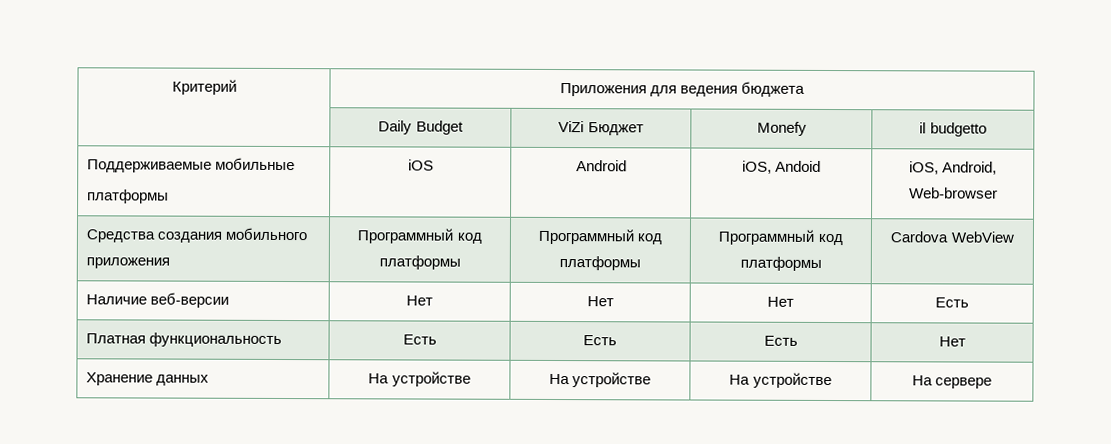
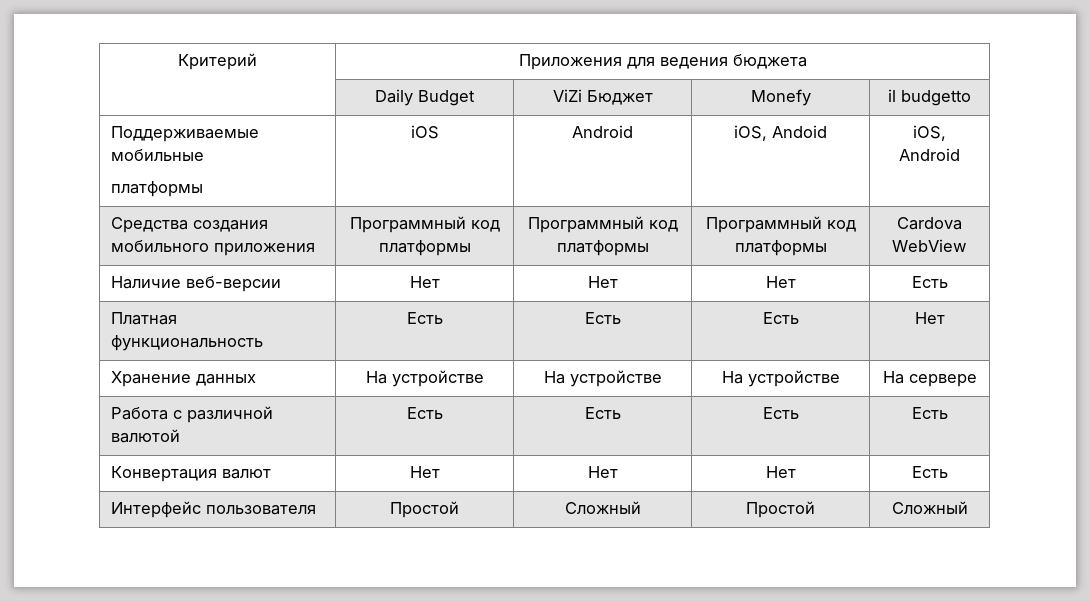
[942,161,998,175] [908,187,998,199] Android, Web-browser -> [899,148,960,161] Android
(993, 383) none -> [111,406,274,423] [111,429,181,443] [406,407,443,419] [584,407,621,419] [762,407,799,419] [911,407,948,419] [111,466,272,482] [409,466,440,478] [587,466,618,478] [765,466,796,478] [911,466,948,478] [111,501,317,518] [390,501,459,518] [564,501,641,514] [746,501,815,518] [891,501,968,514] // Работа с различной валютой | Есть | Есть | Есть | Есть // Конвертация валют | Нет | Нет | Нет | Есть // Интерфейс пользователя | Простой | Сложный | Простой | Сложный

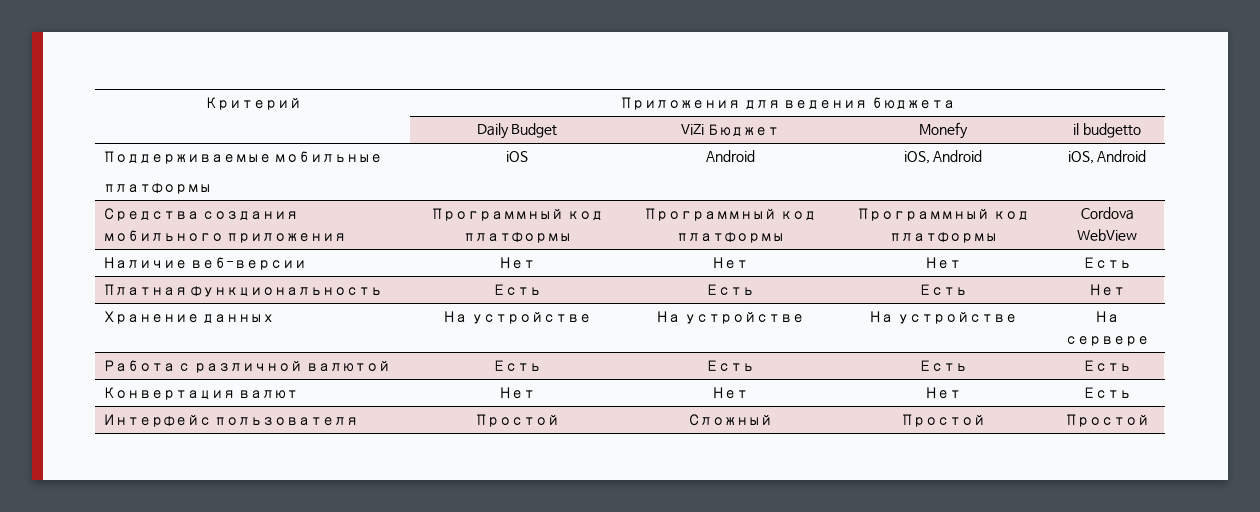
[772,125,827,138] Andoid -> [933,150,983,162] Android
[897,217,962,230] Cardova -> [1080,207,1134,220] Cordova
[891,501,968,514] Сложный -> [1065,414,1149,427] Простой

